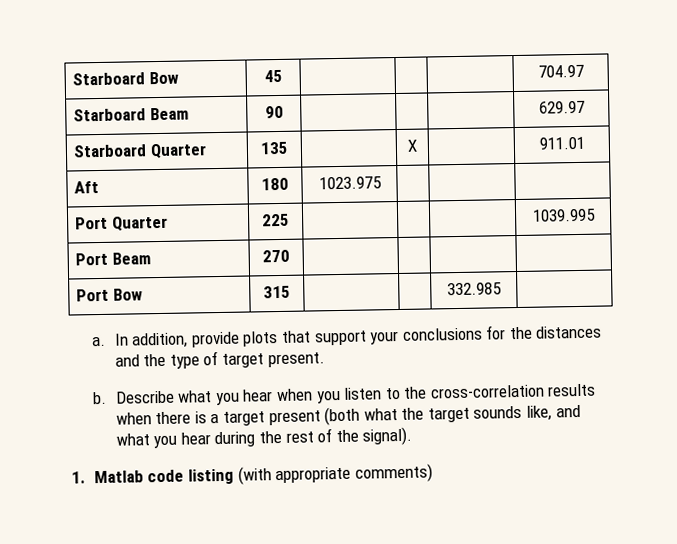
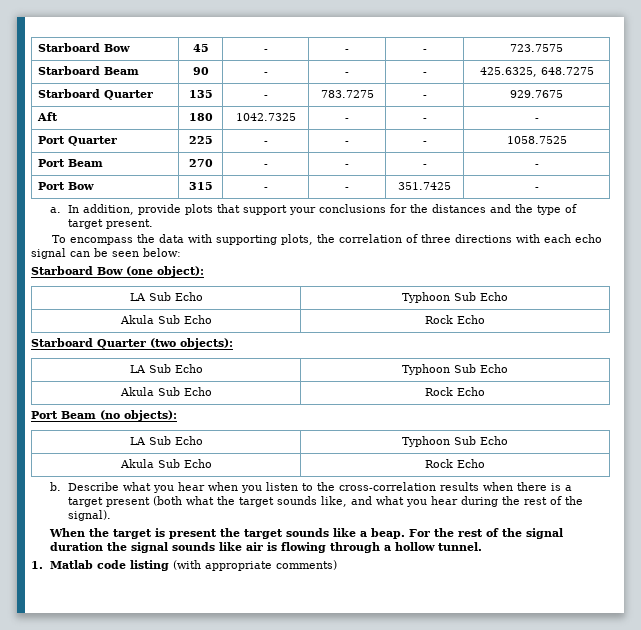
[537,64,584,78] | | | 704.97 -> [263,49,268,52] [345,49,349,52] [422,49,427,52] [510,44,563,52] - | - | - | 723.7575
[538,100,585,114] [73,143,207,159] [260,141,289,155] [407,139,417,152] [538,136,585,150] [74,180,100,194] [261,177,289,191] [318,176,382,190] | | | 629.97 // Starboard Quarter | 135 | | X | | 911.01 // Aft | 180 | 1023.975 | | | -> [263,72,268,75] [345,72,349,75] [422,72,427,75] [479,67,594,77] [38,89,154,100] [188,90,213,98] [263,95,268,98] [320,90,374,98] [422,95,427,98] [510,90,563,98] [37,112,59,121] [188,113,213,121] [235,113,296,121] [345,118,349,121] [422,118,427,121] [534,118,539,121] - | - | - | 425.6325, 648.7275 // Starboard Quarter | 135 | - | 783.7275 | - | 929.7675 // Aft | 180 | 1042.7325 | - | - | -
[531,208,596,222] | | | 1039.995 -> [263,141,268,144] [345,141,349,144] [422,141,427,144] [506,136,567,144] - | - | - | 1058.7525
(290, 256) | | | -> [263,164,268,167] [345,164,349,167] [422,164,427,167] [534,164,539,167] - | - | - | -
[447,282,502,296] | | 332.985 | -> [263,187,268,190] [345,187,349,190] [398,182,451,190] [534,187,539,190] - | - | 351.7425 | -
(325, 360) none -> [51,234,602,245] [31,248,181,259] [31,266,204,277] [129,292,203,301] [402,292,508,303] [119,315,212,324] [425,315,485,324] [31,338,233,349] [129,364,203,373] [402,364,508,375] [119,387,212,396] [425,387,485,396] [31,410,177,421] [129,436,203,445] [402,436,508,447] [119,459,212,468] [425,459,485,468] // To encompass the data with supporting plots, the correlation of three directions with each echo signal can be seen below: // Starboard Bow (one object): // LA Sub Echo | Typhoon Sub Echo // Akula Sub Echo | Rock Echo // Starboard Quarter (two objects): // LA Sub Echo | Typhoon Sub Echo // Akula Sub Echo | Rock Echo // Port Beam (no objects): // LA Sub Echo | Typhoon Sub Echo // Akula Sub Echo | Rock Echo
(413, 436) none -> [48,528,563,539] [49,542,482,553] // When the target is present the target sounds like a beap. For the rest of the signal duration the signal sounds like air is flowing through a hollow tunnel.

